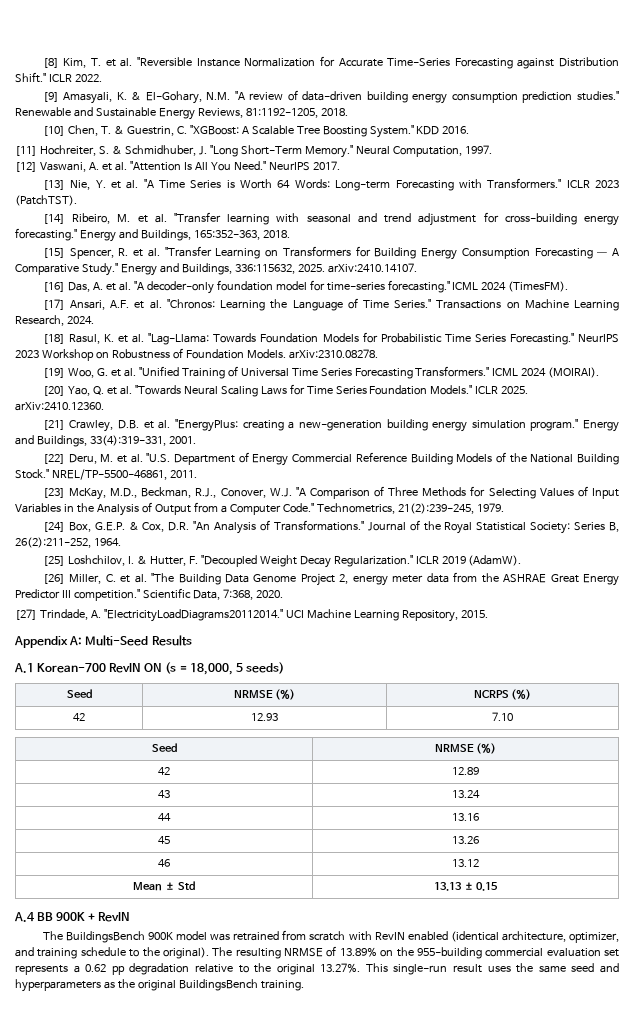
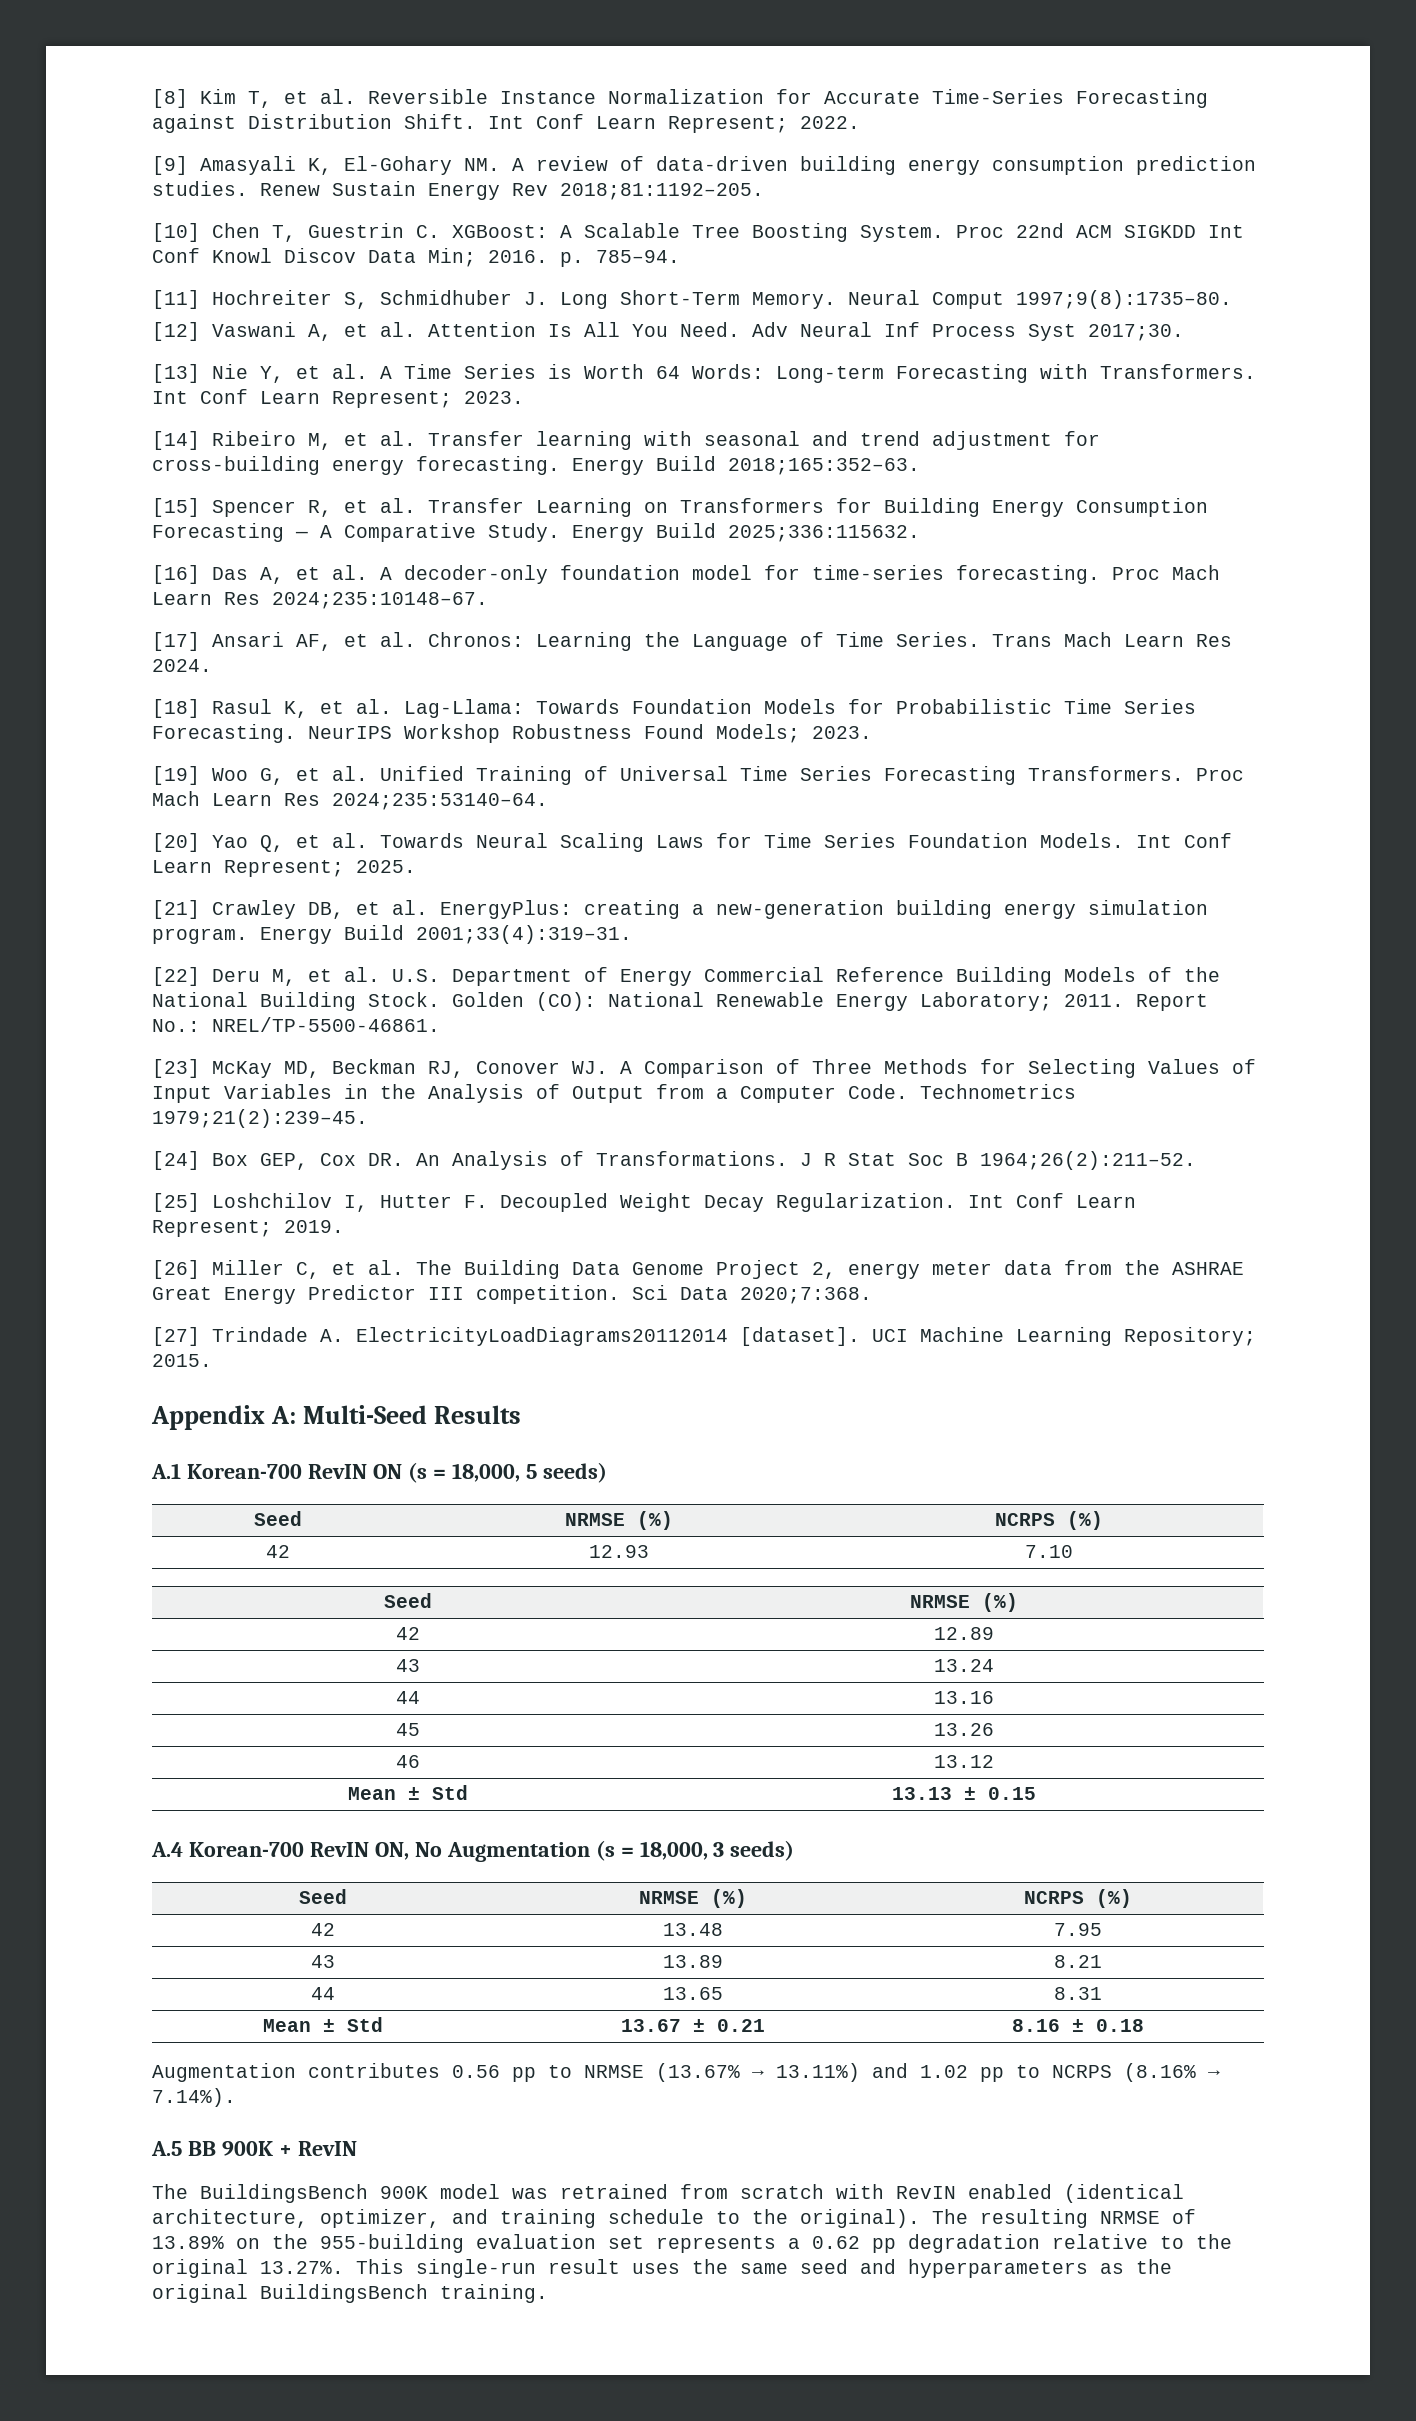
[63,57,192,68] Kim, T. et al. "Reversible -> [200,89,488,108] Kim T, et al. Reversible
[15,72,102,83] [42,91,245,104] Shift." ICLR 2022. // [9] Amasyali, K. & El-Gohary, N.M. "A -> [404,114,860,133] [152,156,524,175] Shift. Int Conf Learn Represent; 2022. // [9] Amasyali K, El-Gohary NM. A
[576,91,619,101] [15,107,348,120] [42,125,440,138] studies." Renewable and Sustainable Energy Reviews, 81:1192-1205, 2018. // [10] Chen, T. & Guestrin, C. "XGBoost: A Scalable Tree Boosting System." KDD -> [152,181,764,200] [152,223,1244,242] [152,248,476,267] studies. Renew Sustain Energy Rev 2018;81:1192–205. // [10] Chen T, Guestrin C. XGBoost: A Scalable Tree Boosting System. Proc 22nd ACM SIGKDD Int Conf Knowl Discov Data Min;
(470, 130) none -> [560,250,680,267] p. 785–94.
[39,145,492,158] Hochreiter, S. & Schmidhuber, J. "Long Short-Term Memory." Neural Computation, 1997. -> [212,290,1232,309] Hochreiter S, Schmidhuber J. Long Short-Term Memory. Neural Comput 1997;9(8):1735–80.
[39,161,181,172] Vaswani, A. et al. "Attention -> [212,322,536,341] Vaswani A, et al. Attention
[233,161,340,171] Need." NeurIPS 2017. -> [680,322,1184,341] Need. Adv Neural Inf Process Syst 2017;30.
[70,179,154,190] Nie, Y. et al. "A -> [212,364,392,383] Nie Y, et al. A
[487,178,619,189] [15,195,77,206] Transformers." ICLR 2023 (PatchTST). -> [1100,364,1256,379] [152,389,524,408] Transformers. Int Conf Learn Represent; 2023.
[72,212,221,224] Ribeiro, M. et al. "Transfer -> [212,431,524,450] Ribeiro M, et al. Transfer
[15,228,290,242] forecasting." Energy and Buildings, 165:352-363, 2018. -> [416,456,920,475] forecasting. Energy Build 2018;165:352–63.
[69,246,212,259] Spencer, R. et al. "Transfer -> [212,498,524,517] Spencer R, et al. Transfer
[81,263,417,276] Study." Energy and Buildings, 336:115632, 2025. arXiv:2410.14107. -> [488,523,920,542] Study. Energy Build 2025;336:115632.
[67,281,144,292] Das, A. et al. "A -> [212,565,392,584] Das A, et al. A
[387,280,569,293] forecasting." ICML 2024 (TimesFM). -> [956,565,1220,584] [152,592,488,609] forecasting. Proc Mach Learn Res 2024;235:10148–67.
[70,299,215,310] Ansari, A.F. et al. "Chronos: -> [212,632,524,651] Ansari AF, et al. Chronos:
[394,299,619,311] [15,315,64,326] Series." Transactions on Machine Learning Research, -> [896,632,1232,647] Series. Trans Mach Learn Res
[68,333,210,345] Rasul, K. et al. "Lag-Llama: -> [212,699,524,718] Rasul K, et al. Lag-Llama:
[509,333,619,345] [15,348,378,361] Forecasting." NeurIPS 2023 Workshop on Robustness of Foundation Models. arXiv:2310.08278. -> [152,724,872,743] Forecasting. NeurIPS Workshop Robustness Found Models; 2023.
[67,366,179,378] Woo, G. et al. "Unified -> [212,766,464,785] Woo G, et al. Unified
[415,366,600,378] Transformers." ICML 2024 (MOIRAI). -> [1028,766,1244,781] [152,791,548,810] Transformers. Proc Mach Learn Res 2024;235:53140–64.
[67,385,181,396] Yao, Q. et al. "Towards -> [212,833,464,852] Yao Q, et al. Towards
[430,385,529,395] [15,402,104,411] Models." ICLR 2025. arXiv:2410.12360. -> [1040,833,1232,848] [152,860,416,877] Models. Int Conf Learn Represent; 2025.
[69,419,238,432] Crawley, D.B. et al. "EnergyPlus: -> [212,900,572,919] Crawley DB, et al. EnergyPlus:
[530,419,619,432] [15,435,196,447] program." Energy and Buildings, 33(4):319-331, 2001. -> [152,925,632,944] program. Energy Build 2001;33(4):319–31.
[68,453,171,464] Deru, M. et al. "U.S. -> [212,967,440,986] Deru M, et al. U.S.
[15,469,197,480] [42,487,306,500] Stock." NREL/TP-5500-46861, 2011. // [23] McKay, M.D., Beckman, R.J., Conover, W.J. "A -> [368,992,1208,1011] [152,1017,440,1032] [152,1059,632,1078] Stock. Golden (CO): National Renewable Energy Laboratory; 2011. Report No.: NREL/TP-5500-46861. // [23] McKay MD, Beckman RJ, Conover WJ. A
[282,503,504,514] [42,520,619,534] [15,537,121,548] [42,555,522,568] Code." Technometrics, 21(2):239-245, 1979. // [24] Box, G.E.P. & Cox, D.R. "An Analysis of Transformations." Journal of the Royal Statistical Society: Series B, 26(2):211-252, 1964. // [25] Loshchilov, I. & Hutter, F. "Decoupled Weight Decay Regularization." ICLR 2019 (AdamW). -> [848,1084,1076,1099] [152,1109,368,1128] [152,1151,1196,1170] [152,1193,1136,1212] [152,1220,344,1237] Code. Technometrics 1979;21(2):239–45. // [24] Box GEP, Cox DR. An Analysis of Transformations. J R Stat Soc B 1964;26(2):211–52. // [25] Loshchilov I, Hutter F. Decoupled Weight Decay Regularization. Int Conf Learn Represent; 2019.
[69,573,175,584] Miller, C. et al. "The -> [212,1260,452,1279] Miller C, et al. The
[73,588,283,601] [15,609,283,622] competition." Scientific Data, 7:368, 2020. // [27] Trindade, A. "ElectricityLoadDiagrams20112014." -> [476,1285,872,1304] [152,1327,860,1346] competition. Sci Data 2020;7:368. // [27] Trindade A. ElectricityLoadDiagrams20112014 [dataset].
[401,610,458,622] Repository, -> [1124,1327,1256,1346] Repository;
(35, 917) none -> [188,1840,795,1862] [298,1889,347,1904] [638,1889,747,1908] [1024,1889,1132,1908] [310,1923,335,1936] [662,1923,723,1936] [1054,1923,1102,1936] [310,1955,335,1968] [662,1955,723,1968] [1054,1955,1102,1968] [310,1987,335,2000] [662,1987,723,2000] [1054,1987,1102,2000] [262,2017,383,2032] [620,2019,765,2032] [1012,2019,1144,2032] [152,2063,1220,2082] [152,2088,236,2107] [151,2141,182,2156] Korean-700 RevIN ON, No Augmentation (s = 18,000, 3 seeds) // Seed | NRMSE (%) | NCRPS (%) // 42 | 13.48 | 7.95 // 43 | 13.89 | 8.21 // 44 | 13.65 | 8.31 // Mean ± Std | 13.67 ± 0.21 | 8.16 ± 0.18 // Augmentation contributes 0.56 pp to NRMSE (13.67% → 13.11%) and 1.02 pp to NCRPS (8.16% → 7.14%). // A.5
[485,948,544,957] commercial -> (464, 2243) none

